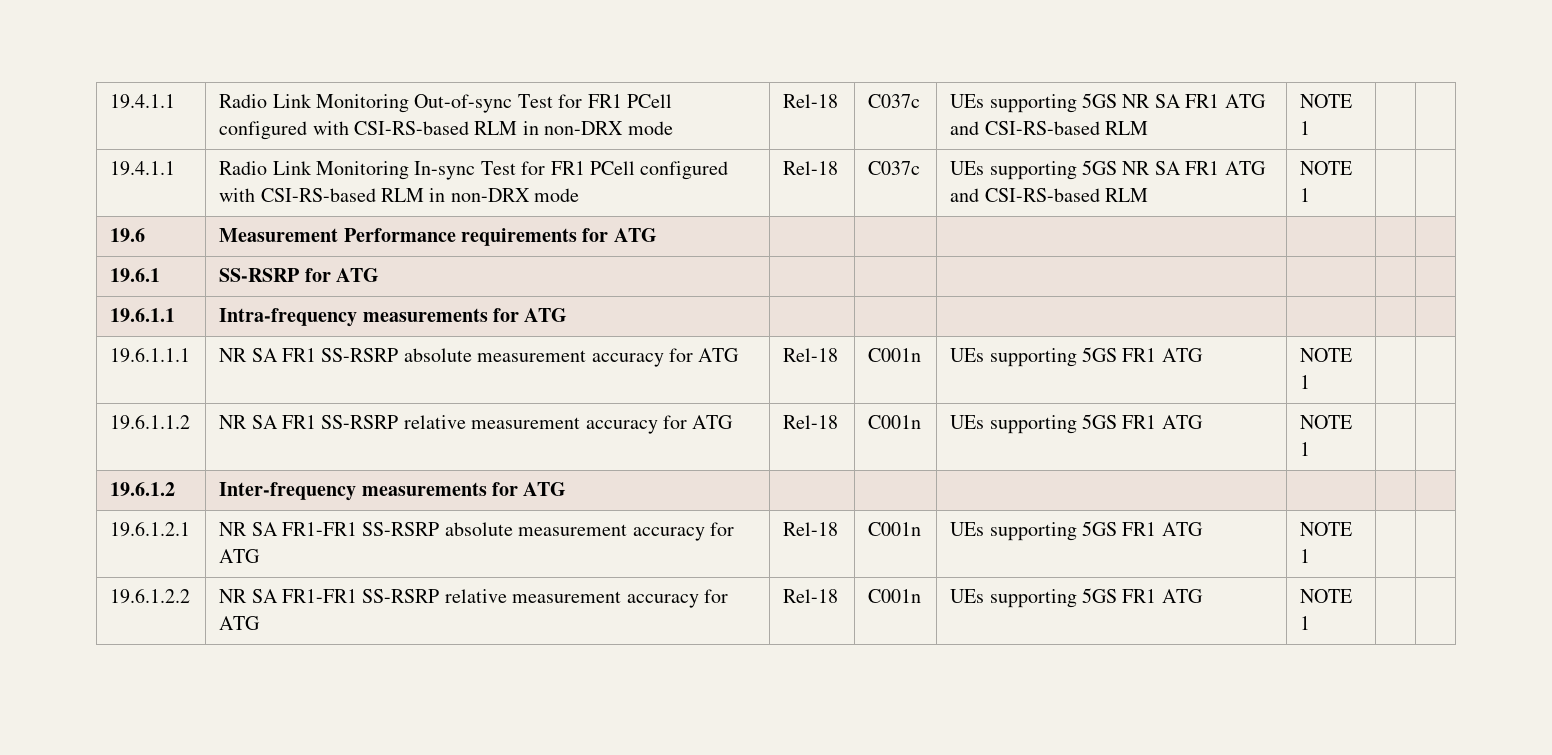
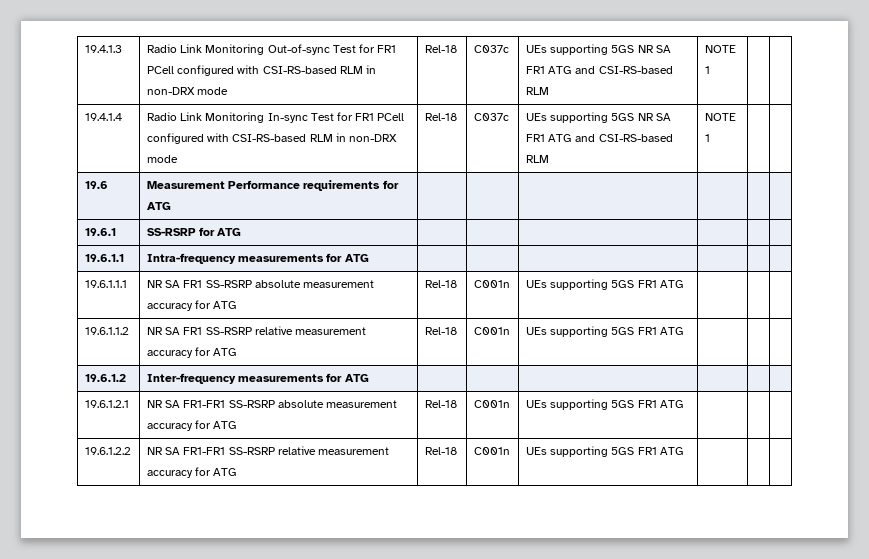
[110,94,176,109] 19.4.1.1 -> [84,45,122,53] 19.4.1.3
[110,161,176,176] 19.4.1.1 -> [84,113,122,121] 19.4.1.4
[1300,348,1353,362] [1300,375,1311,389] NOTE 1 -> (684, 284) none
[1300,415,1353,429] [1300,442,1311,456] NOTE 1 -> (684, 331) none
[1300,522,1353,536] [1300,549,1311,563] NOTE 1 -> (684, 404) none
[1300,589,1353,603] [1300,616,1311,630] NOTE 1 -> (684, 451) none

